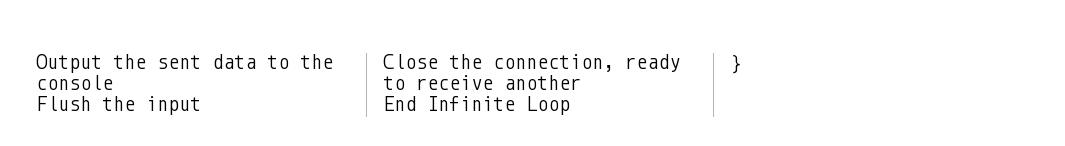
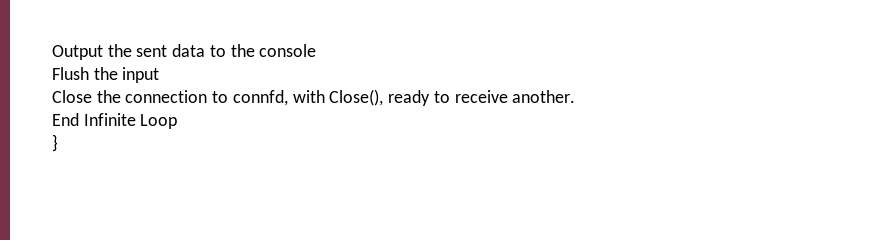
[493,54,614,72] connection, -> [125,89,384,106] connection to connfd, with Close(),
[504,75,581,90] another -> [512,90,576,103] another.

